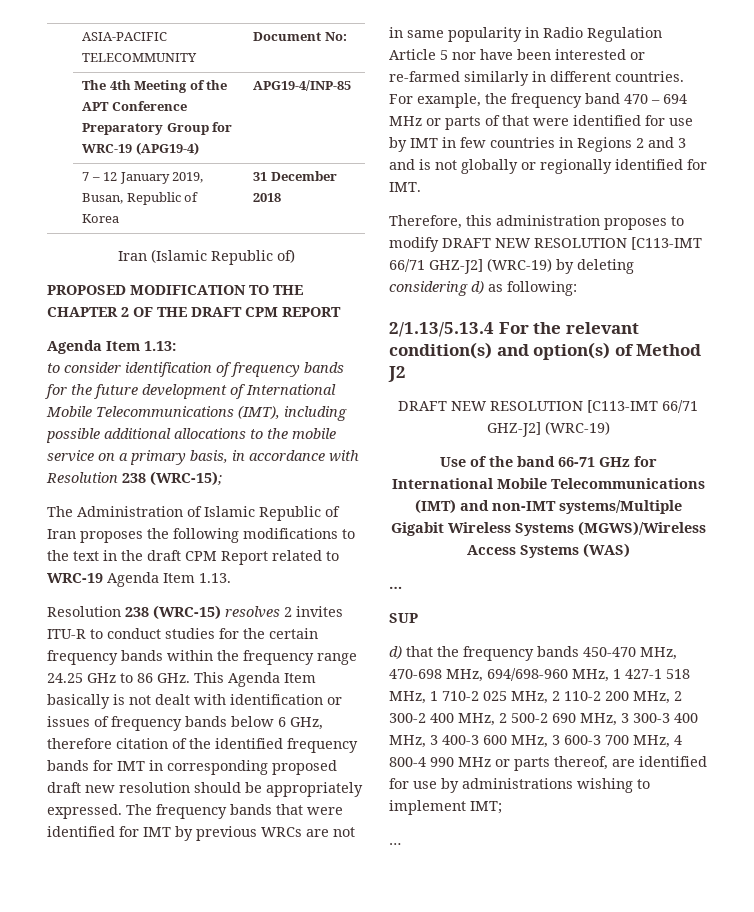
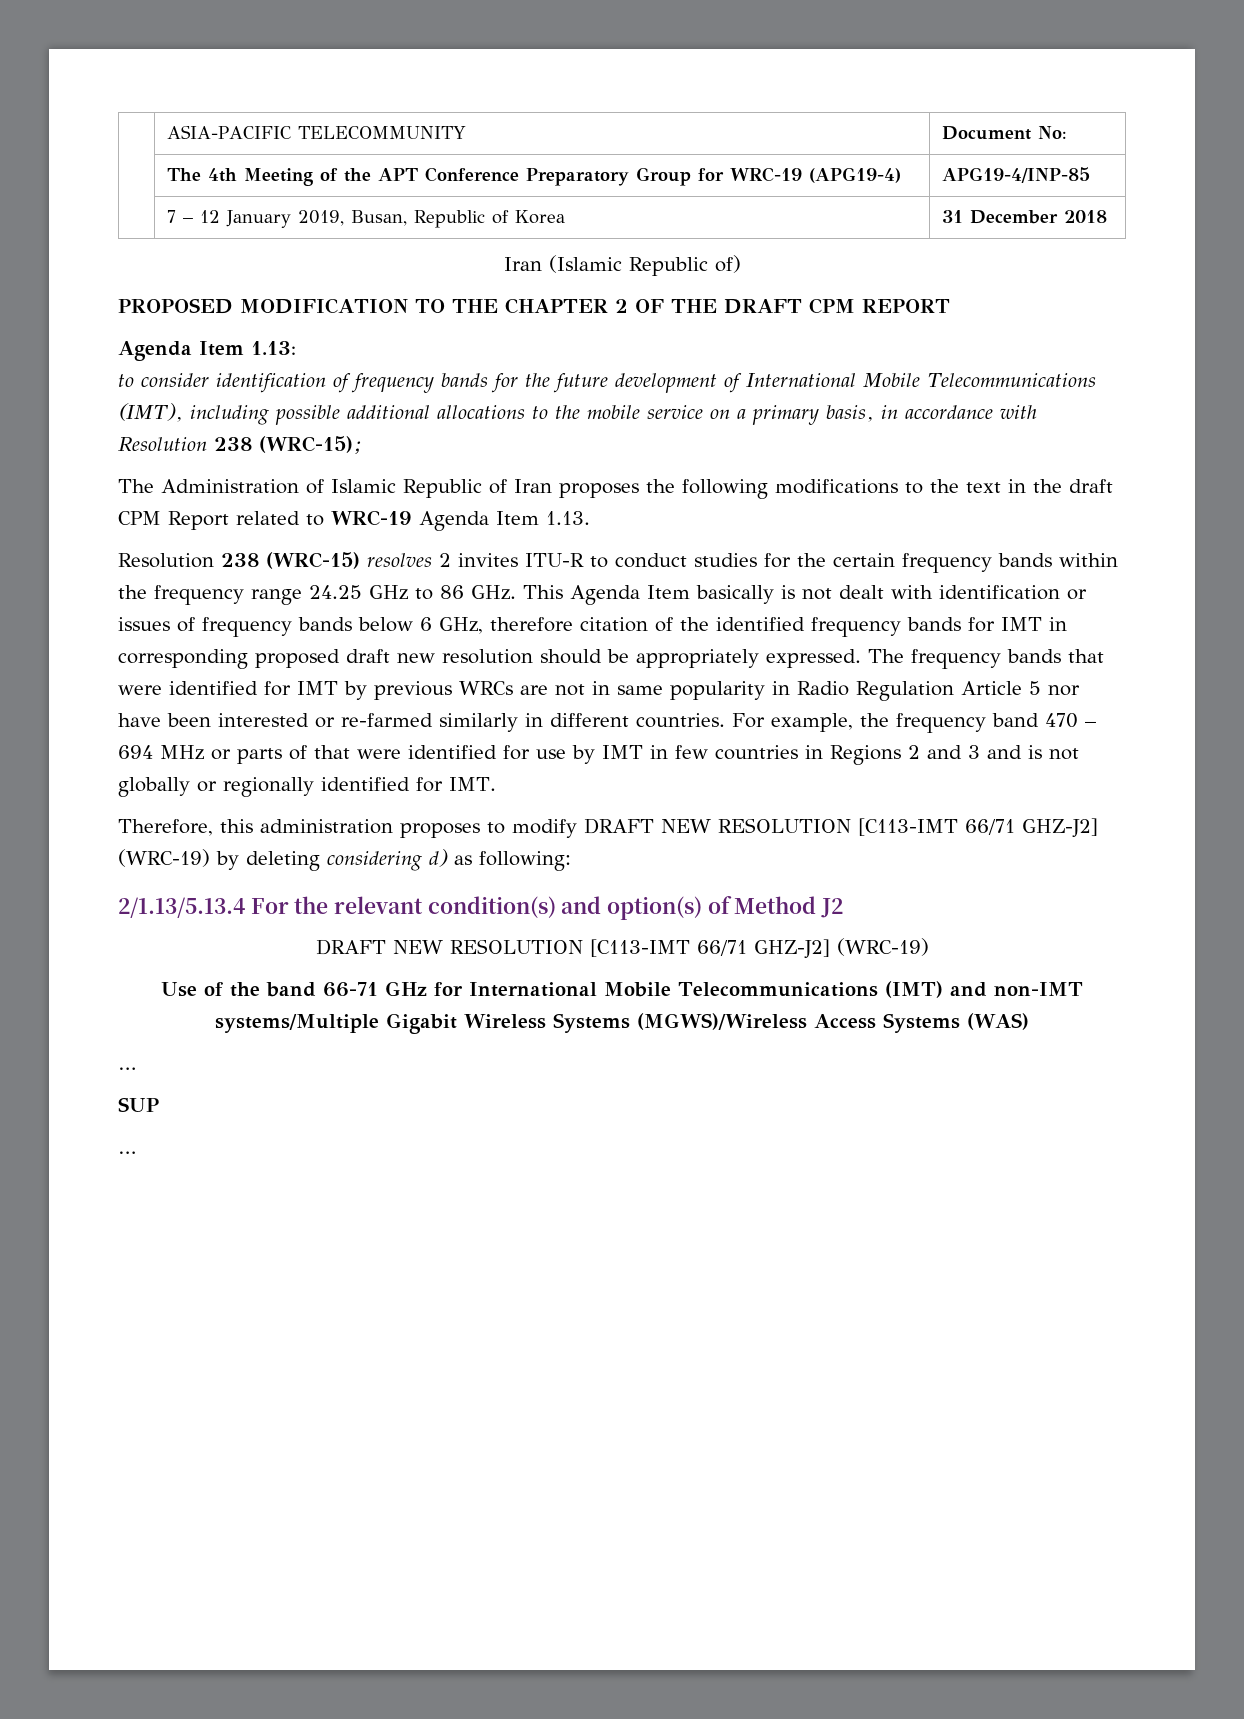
[389,646,677,661] [389,668,690,682] [389,691,682,704] [389,713,698,726] [389,735,682,748] [389,756,707,771] [389,778,650,793] [389,800,502,815] // d) that the frequency bands 450-470 MHz, 470-698 MHz, 694/698-960 MHz, 1 427-1 518 MHz, 1 710-2 025 MHz, 2 110-2 200 MHz, 2 300-2 400 MHz, 2 500-2 690 MHz, 3 300-3 400 MHz, 3 400-3 600 MHz, 3 600-3 700 MHz, 4 800-4 990 MHz or parts thereof, are identified for use by administrations wishing to implement IMT; -> (159, 1104) none

